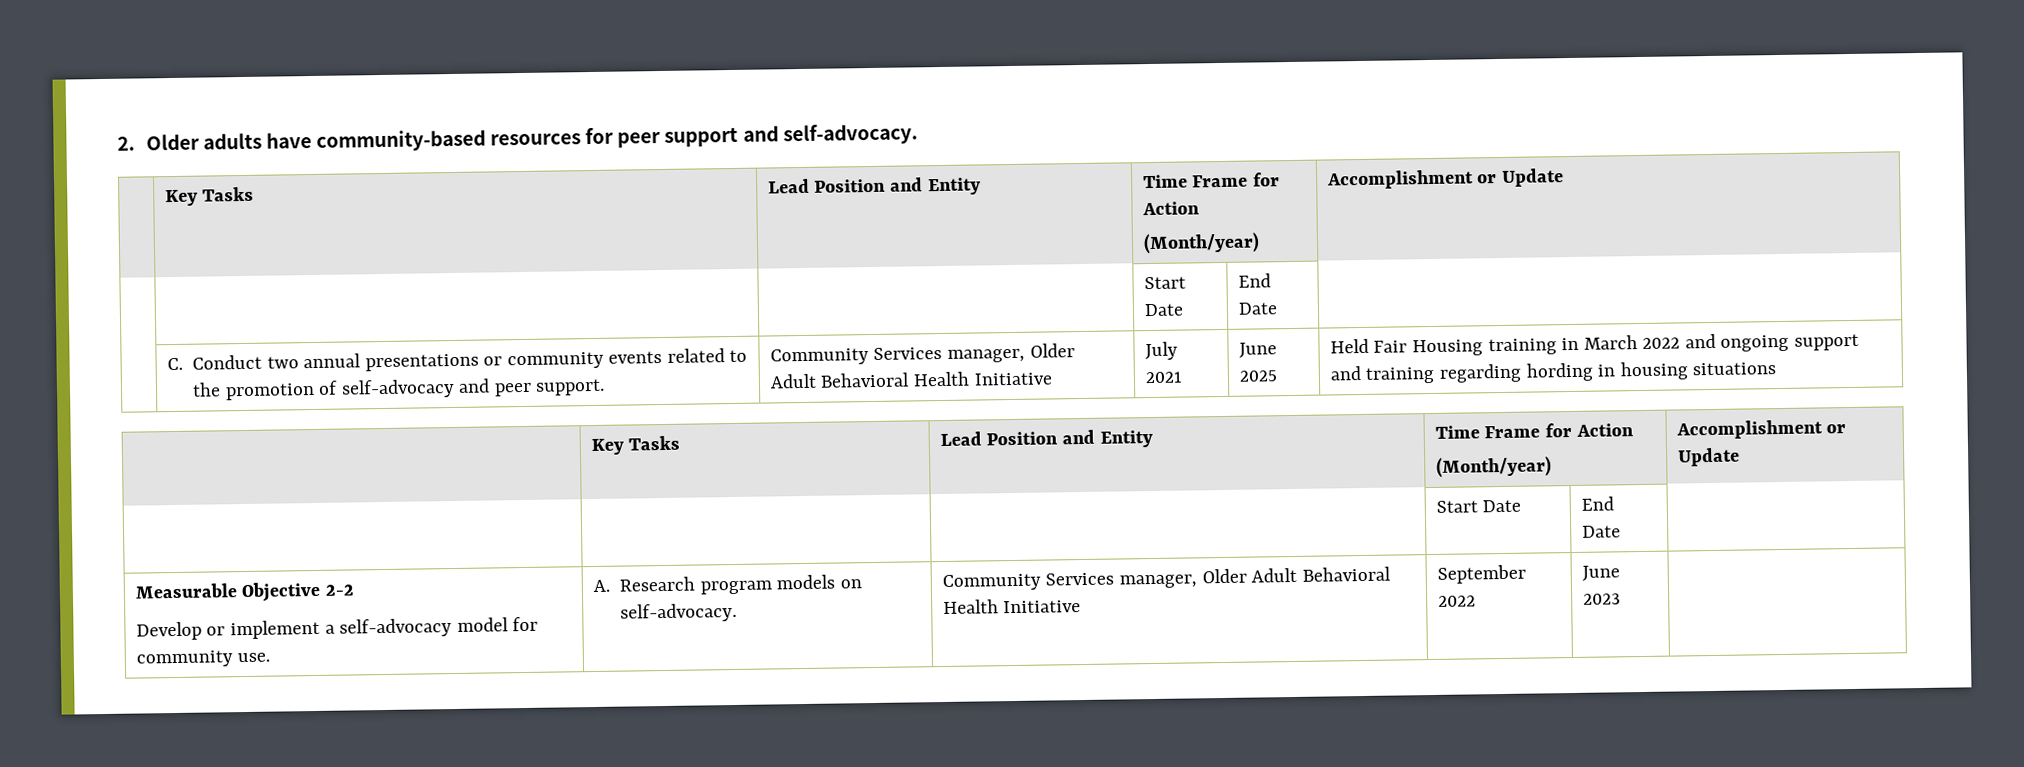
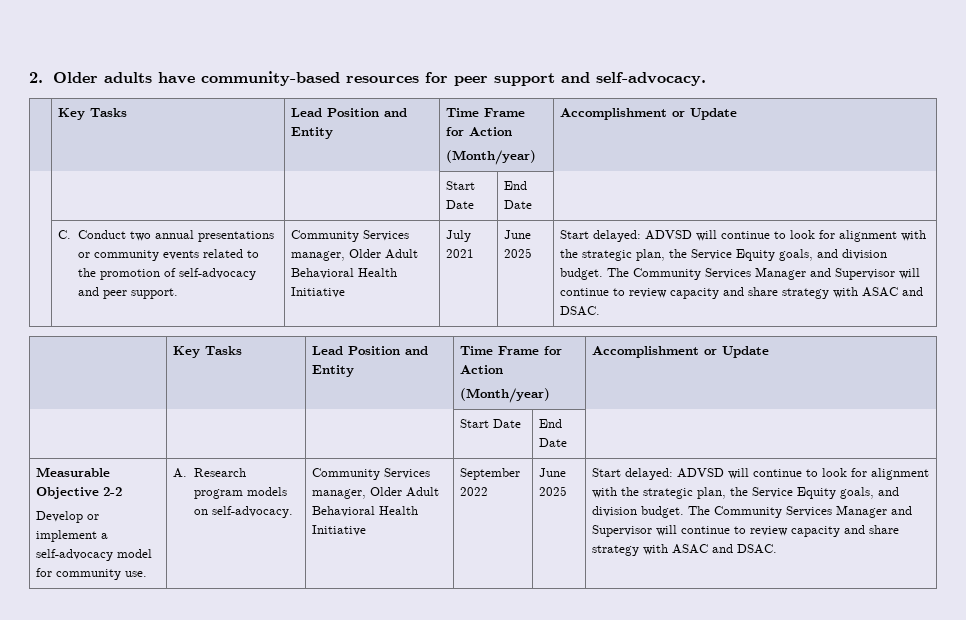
[1329,333,1859,357] [1329,361,1777,384] Held Fair Housing training in March 2022 and ongoing support and training regarding hording in housing situations -> [560,230,927,242] [560,249,888,261] [560,267,921,280] [560,287,924,299] [560,306,601,316] Start delayed: ADVSD will continue to look for alignment with the strategic plan, the Service Equity goals, and division budget. The Community Services Manager and Supervisor will continue to review capacity and share strategy with ASAC and DSAC.
[1582,593,1621,605] 2023 | -> [539,486,568,496] [592,468,930,480] [592,487,900,499] [592,505,913,518] [592,525,900,537] [592,544,778,556] 2025 | Start delayed: ADVSD will continue to look for alignment with the strategic plan, the Service Equity goals, and division budget. The Community Services Manager and Supervisor will continue to review capacity and share strategy with ASAC and DSAC.

